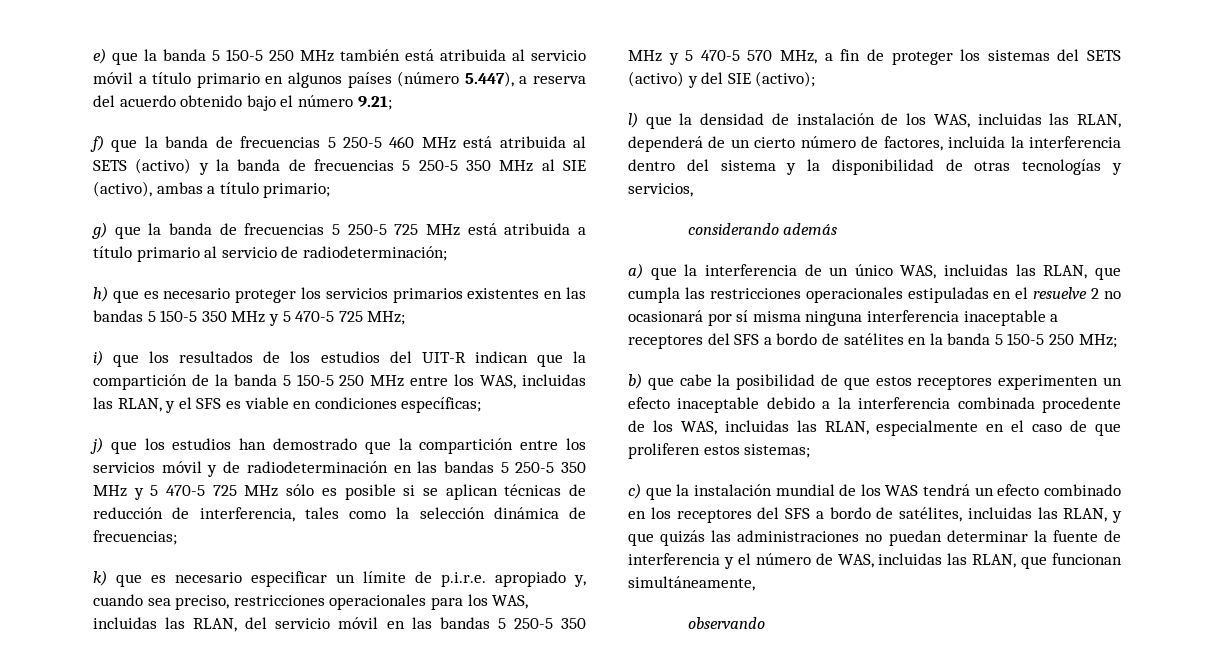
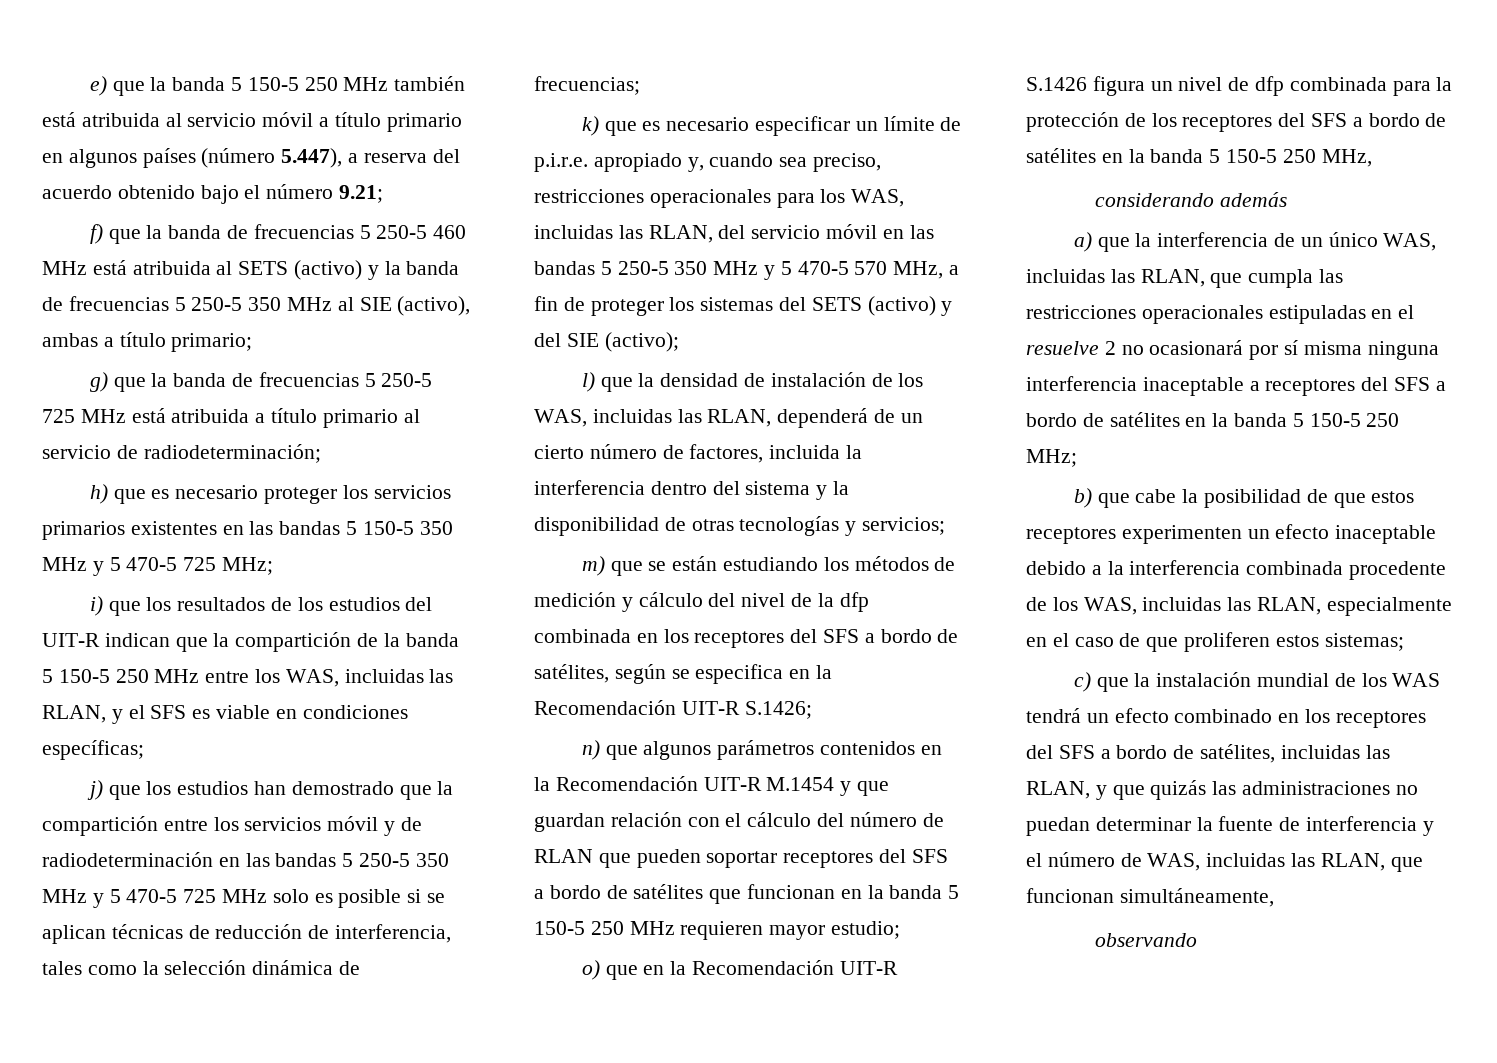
[286,484,315,496] sólo -> [272,889,309,903] solo
[628,183,693,197] servicios, -> [862,517,946,535] [581,556,956,576] [534,592,869,612] [534,629,959,648] [534,664,833,684] [534,700,812,719] [581,740,942,760] [534,776,890,796] [534,812,944,832] [534,849,948,868] [534,884,960,904] [534,921,901,940] [581,960,898,980] [1026,76,1453,96] [1026,112,1447,132] [1026,148,1372,167] servicios; // m) que se están estudiando los métodos de medición y cálculo del nivel de la dfp combinada en los receptores del SFS a bordo de satélites, según se especifica en la Recomendación UIT-R S.1426; // n) que algunos parámetros contenidos en la Recomendación UIT-R M.1454 y que guardan relación con el cálculo del número de RLAN que pueden soportar receptores del SFS a bordo de satélites que funcionan en la banda 5 150-5 250 MHz requieren mayor estudio; // o) que en la Recomendación UIT-R S.1426 figura un nivel de dfp combinada para la protección de los receptores del SFS a bordo de satélites en la banda 5 150-5 250 MHz,

